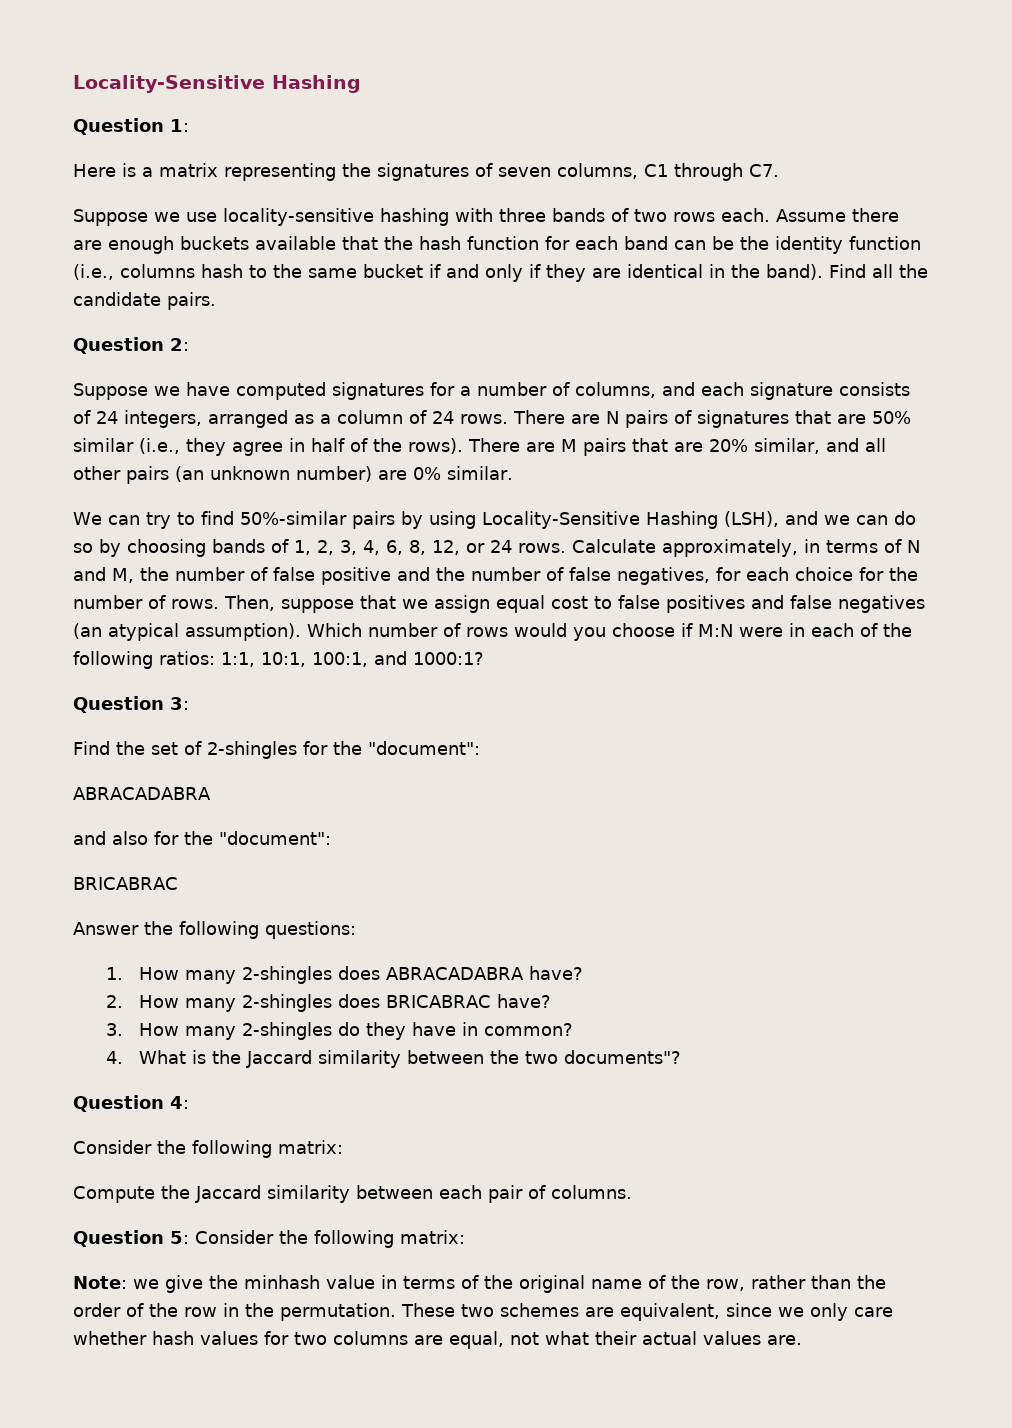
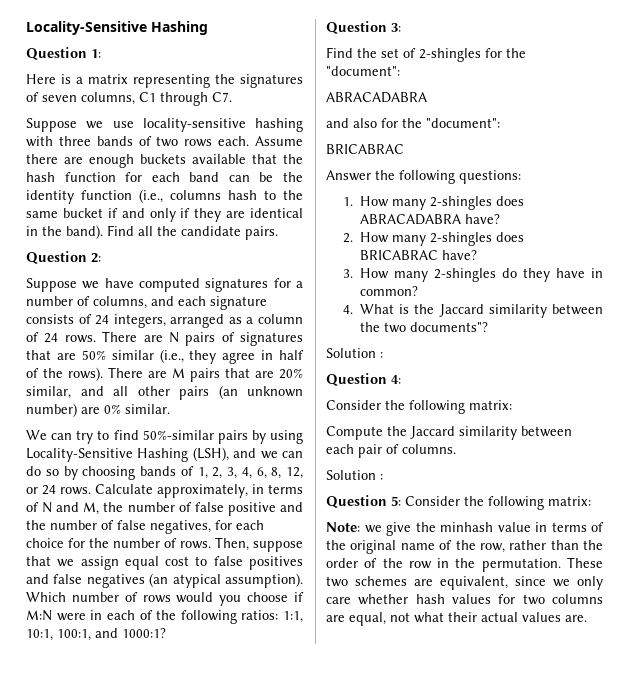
(681, 1057) none -> [326,348,383,358] // Solution :
(632, 1192) none -> [326,470,383,480] // Solution :

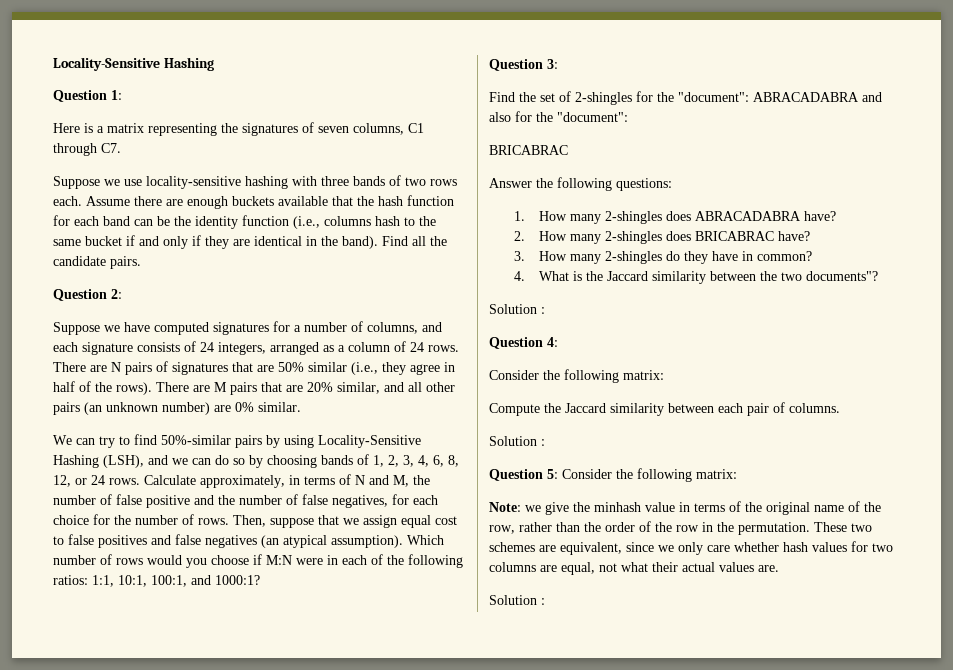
[326,92,427,103] // ABRACADABRA // -> [753,92,859,102] ABRACADABRA
(587, 618) none -> [489,595,545,605] // Solution :

